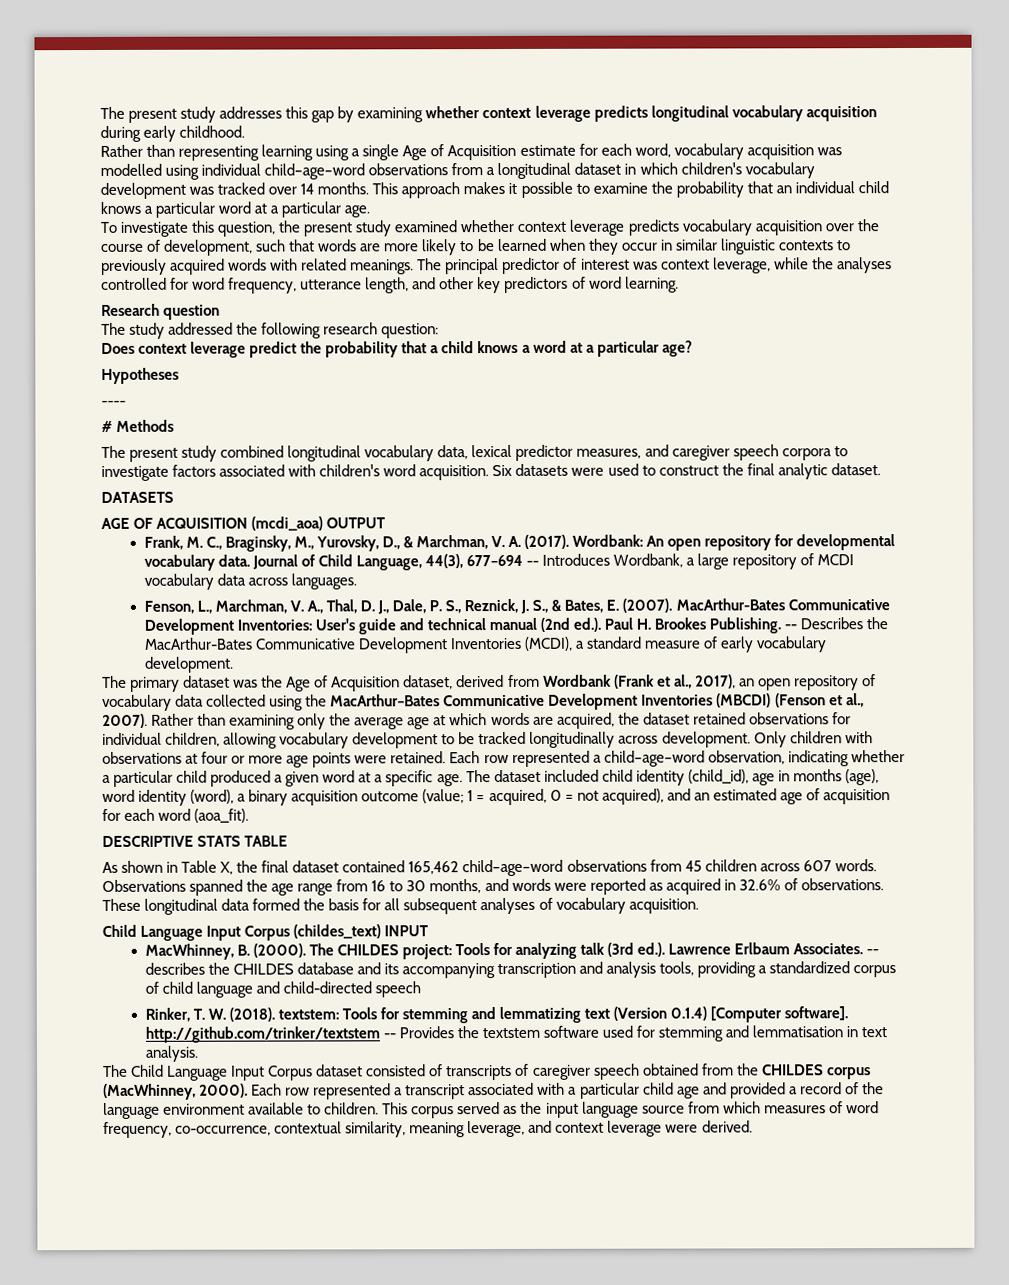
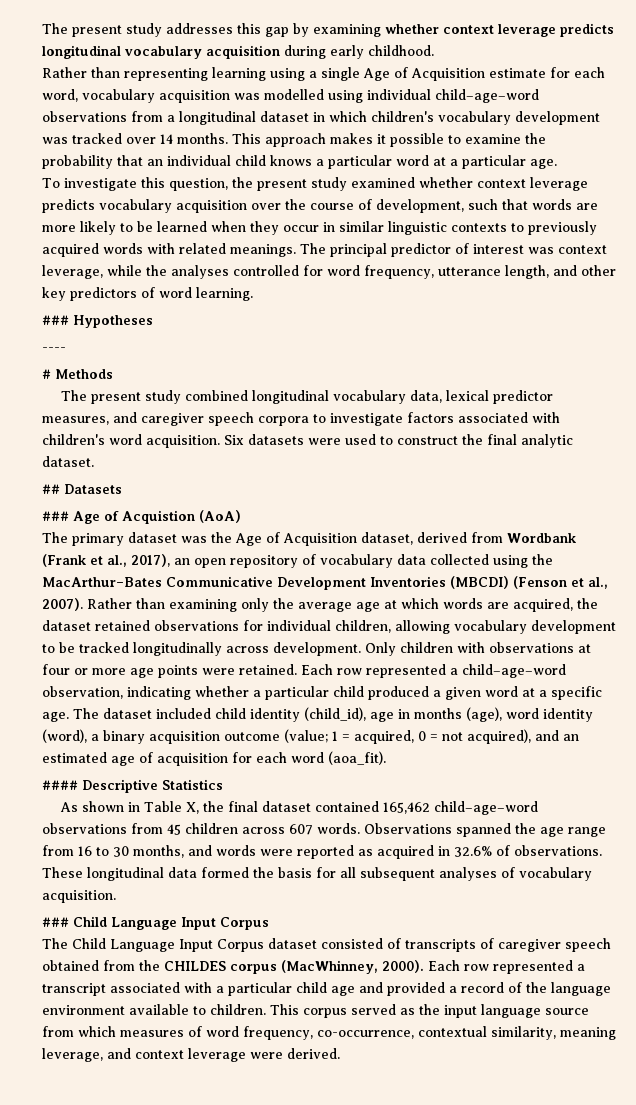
[101,303,221,320] [101,322,440,339] [101,340,693,358] Research question // The study addressed the following research question: // Does context leverage predict the probability that a child knows a word at a particular age? // -> [42,315,69,325] ###
[101,491,174,503] [101,516,387,531] [143,534,896,552] [143,553,855,571] [143,573,357,590] [143,598,890,615] [143,617,889,635] [143,636,828,654] [144,656,234,673] DATASETS // AGE OF ACQUISITION (mcdi_aoa) OUTPUT // Frank, M. C., Braginsky, M., Yurovsky, D., & Marchman, V. A. (2017). Wordbank: An open repository for developmental vocabulary data. Journal of Child Language, 44(3), 677–694 -- Introduces Wordbank, a large repository of MCDI vocabulary data across languages. // Fenson, L., Marchman, V. A., Thal, D. J., Dale, P. S., Reznick, J. S., & Bates, E. (2007). MacArthur-Bates Communicative Development Inventories: User's guide and technical manual (2nd ed.). Paul H. Brookes Publishing. -- Describes the MacArthur-Bates Communicative Development Inventories (MCDI), a standard measure of early vocabulary development. -> [42,484,122,494] [42,510,241,524] ## Datasets // ### Age of Acquistion (AoA)
[102,835,289,847] DESCRIPTIVE STATS TABLE -> [42,779,223,793] #### Descriptive Statistics
[102,924,430,941] [144,942,880,960] [144,961,897,979] [144,981,421,998] [144,1006,849,1024] [144,1025,888,1043] [144,1045,199,1062] Child Language Input Corpus (childes_text) INPUT // MacWhinney, B. (2000). The CHILDES project: Tools for analyzing talk (3rd ed.). Lawrence Erlbaum Associates. -- describes the CHILDES database and its accompanying transcription and analysis tools, providing a standardized corpus of child language and child-directed speech // Rinker, T. W. (2018). textstem: Tools for stemming and lemmatizing text (Version 0.1.4) [Computer software]. http://github.com/trinker/textstem -- Provides the textstem software used for stemming and lemmatisation in text analysis. -> [42,916,269,930] ### Child Language Input Corpus

